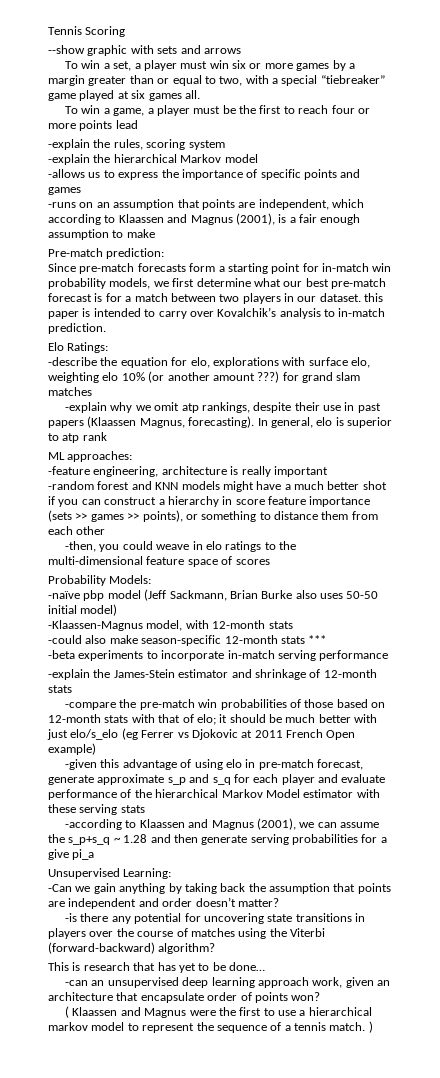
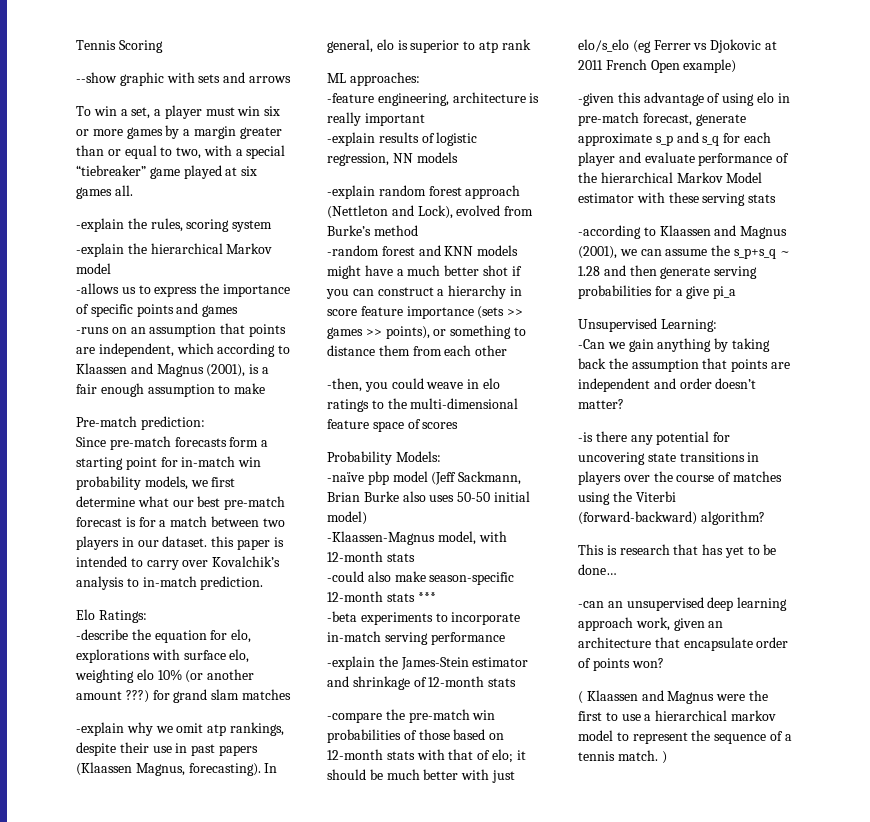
[65,105,370,116] [48,120,138,131] // To win a game, a player must be the first to reach four or more points lead -> (133, 190) none
(328, 471) none -> [327,132,478,146] [327,152,458,166] [327,185,521,199] [327,205,534,219] [327,225,418,236] // -explain results of logistic regression, NN models // -explain random forest approach (Nettleton and Lock), evolved from Burke’s method

